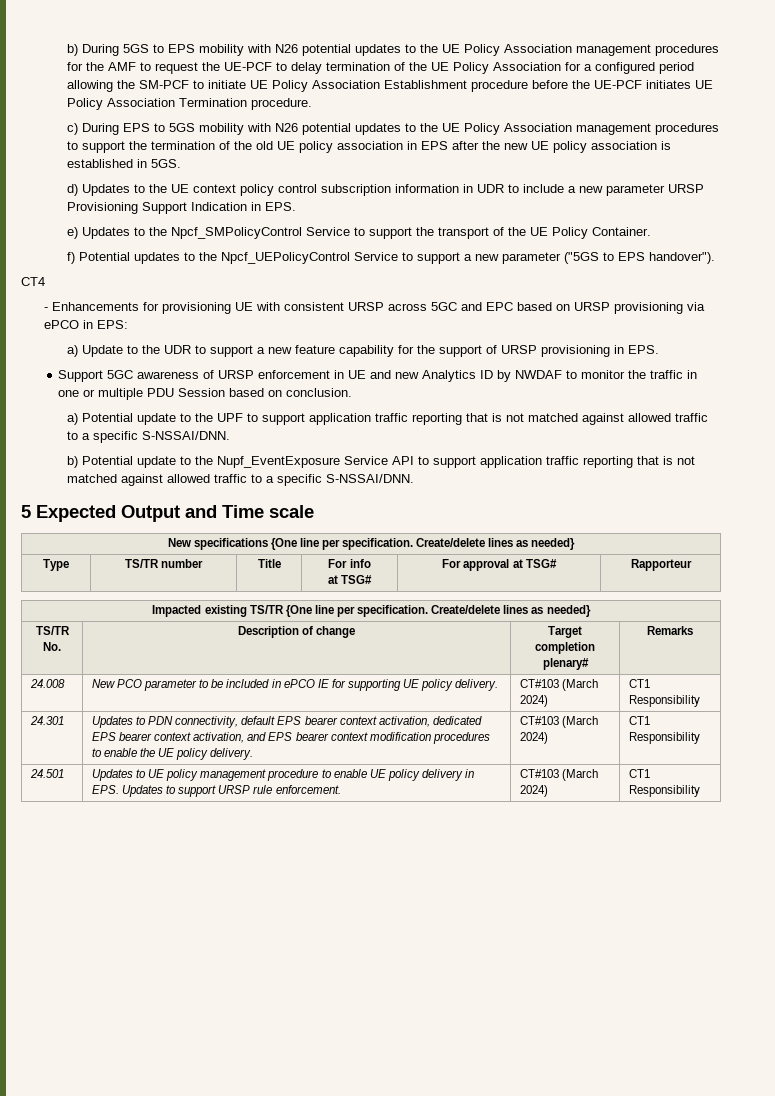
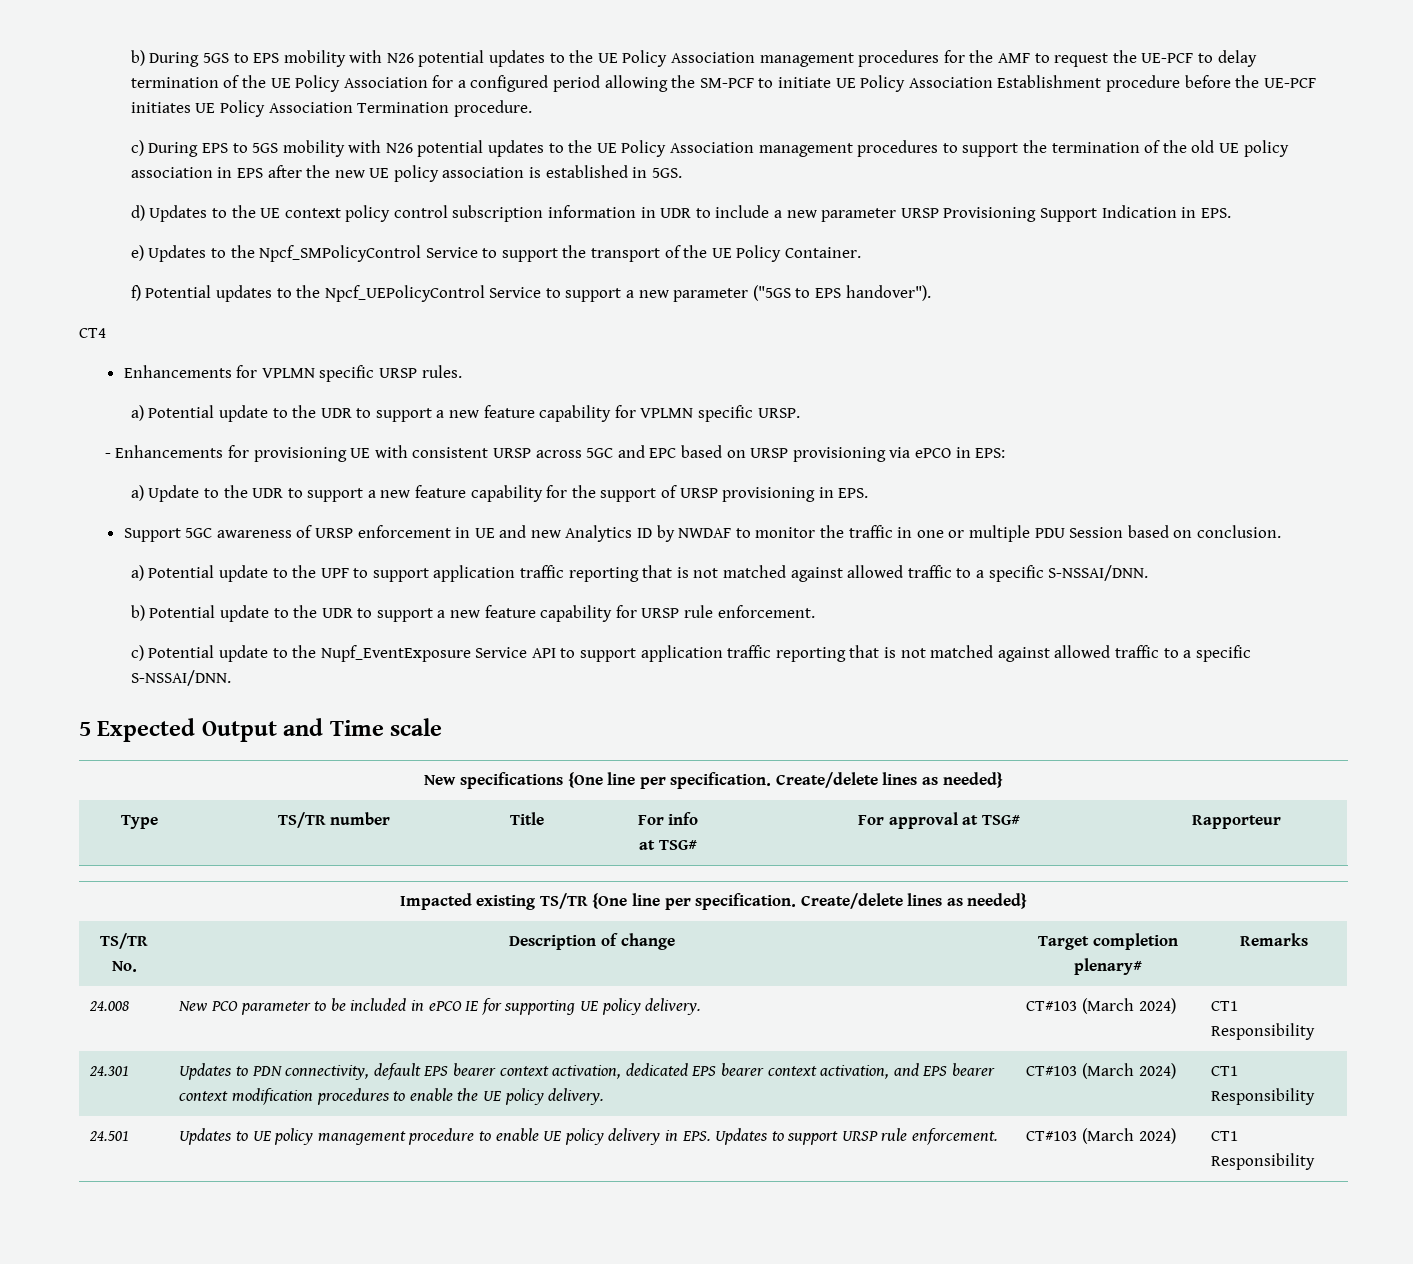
(45, 281) none -> [123,365,462,382] [130,405,800,422] // Enhancements for VPLMN specific URSP rules. // a) Potential update to the UDR to support a new feature capability for VPLMN specific URSP.
(214, 460) none -> [321,605,815,622] [130,645,317,662] UDR to support a new feature capability for URSP rule enforcement. // c) Potential update to the

